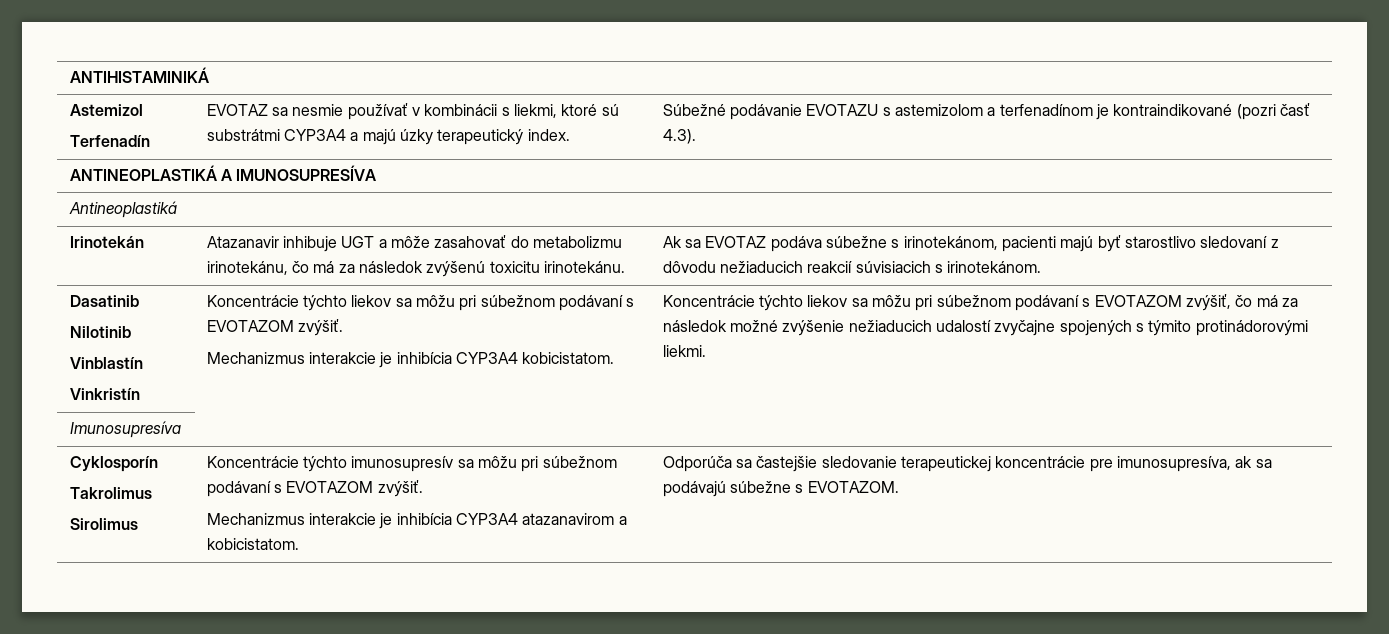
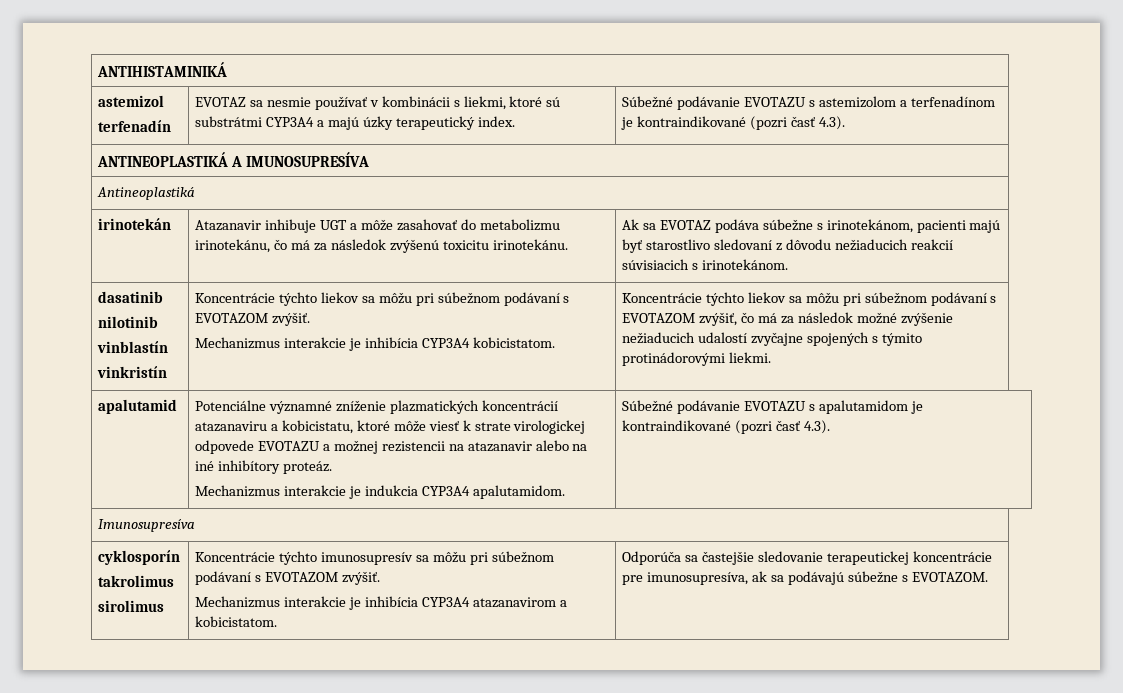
[69,104,143,116] [69,135,150,147] Astemizol // Terfenadín -> [98,95,165,107] [98,120,172,132] astemizol // terfenadín
[69,236,144,248] Irinotekán -> [98,218,172,230] irinotekán
[69,295,139,307] [69,326,131,338] [69,357,143,369] [69,388,140,400] Dasatinib // Nilotinib // Vinblastín // Vinkristín -> [98,291,164,303] [98,316,159,328] [97,341,169,353] [97,366,168,378] dasatinib // nilotinib // vinblastín // vinkristín
[69,421,181,438] [69,456,158,472] [69,487,152,499] [69,518,138,530] Imunosupresíva // Cyklosporín // Takrolimus // Sirolimus -> [98,399,178,414] [195,400,558,414] [195,420,586,434] [195,440,588,454] [195,460,332,474] [195,485,565,499] [622,400,923,414] [622,420,830,434] [98,519,196,532] [98,550,181,565] [98,575,175,587] [98,600,165,612] apalutamid | Potenciálne významné zníženie plazmatických koncentrácií atazanaviru a kobicistatu, ktoré môže viesť k strate virologickej odpovede EVOTAZU a možnej rezistencii na atazanavir alebo na iné inhibítory proteáz. // Mechanizmus interakcie je indukcia CYP3A4 apalutamidom. | Súbežné podávanie EVOTAZU s apalutamidom je kontraindikované (pozri časť 4.3). // Imunosupresíva // cyklosporín // takrolimus // sirolimus

